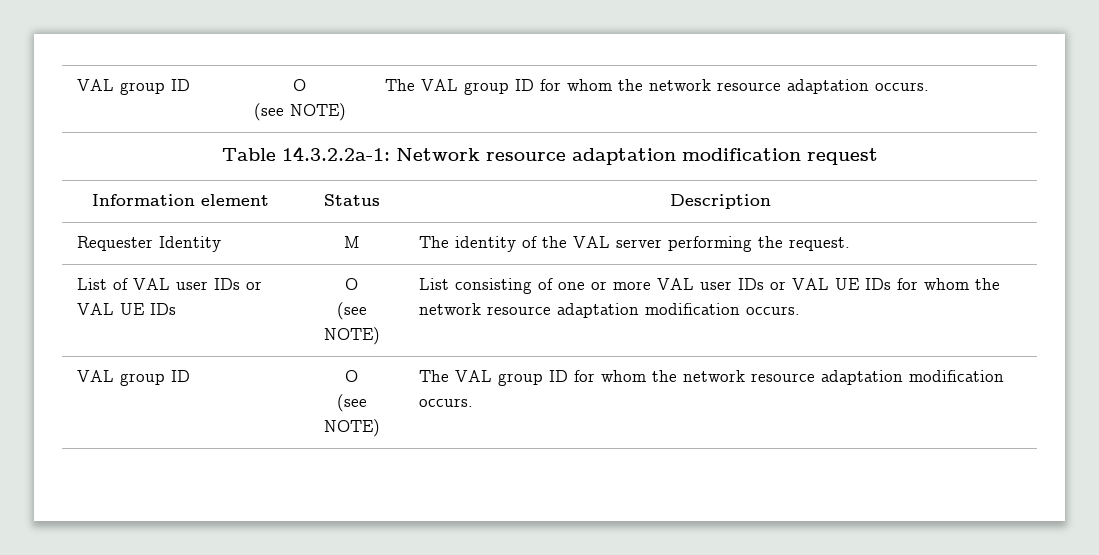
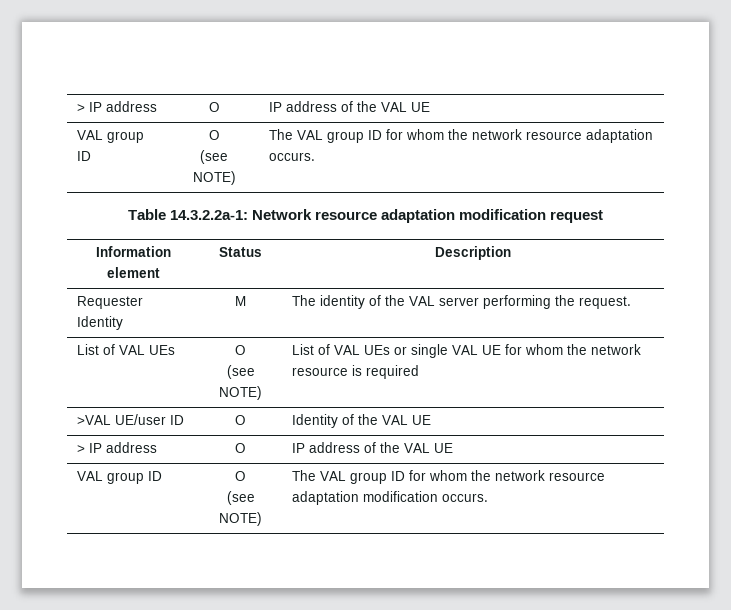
(76, 85) none -> [77,101,158,112] [208,102,220,112] [269,101,431,112] > IP address | O | IP address of the VAL UE //
[175,278,262,290] [76,303,176,315] [345,278,358,290] [336,302,367,320] [323,327,380,345] [418,278,1000,294] [418,303,800,318] user IDs or VAL UE IDs | O // (see NOTE) | List consisting of one or more VAL user IDs or VAL UE IDs for whom the network resource adaptation modification occurs. -> [149,345,176,355] [235,345,246,355] [226,365,255,379] [219,386,262,400] [292,344,642,358] [292,365,420,379] [77,414,185,425] [235,415,246,425] [292,414,432,428] [77,442,158,453] [235,443,246,453] [292,442,454,453] UEs | O // (see NOTE) | List of VAL UEs or single VAL UE for whom the network resource is required // >VAL UE/user ID | O | Identity of the VAL UE // > IP address | O | IP address of the VAL UE

